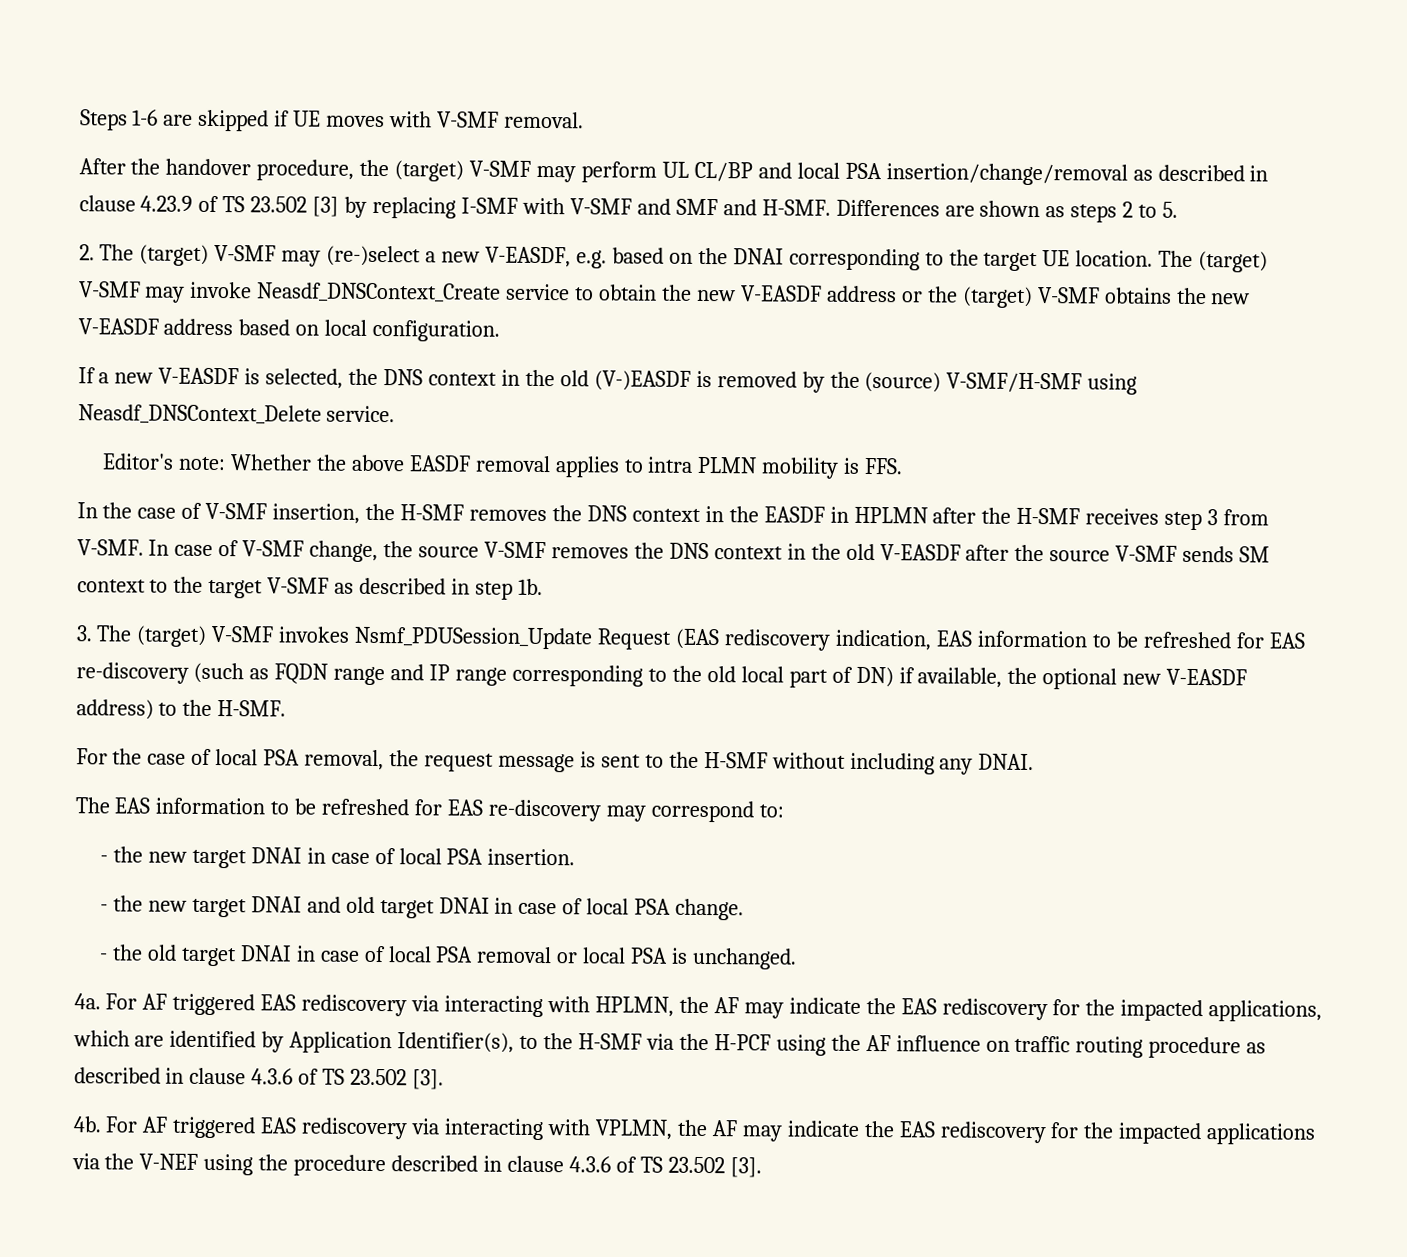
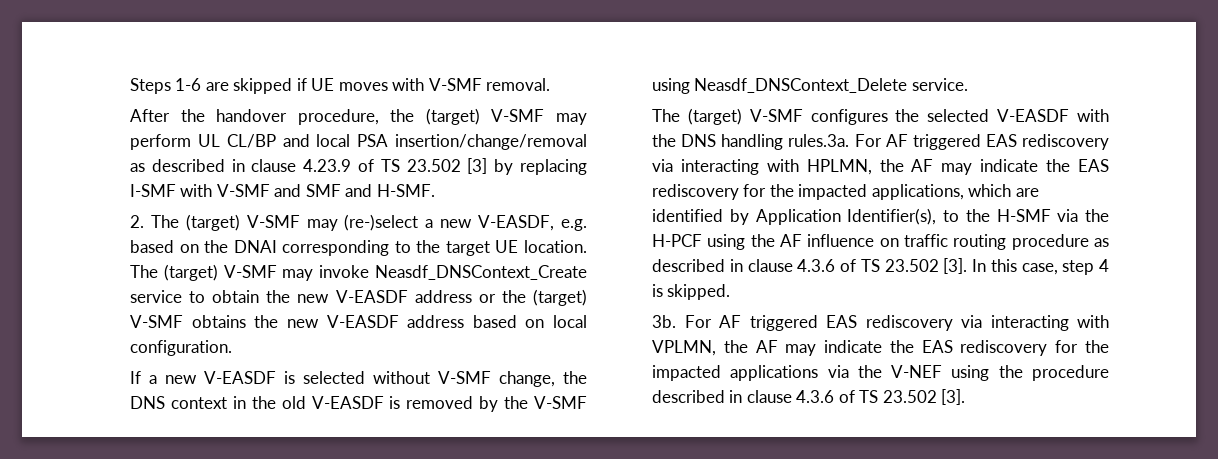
[835,199,1179,223] Differences are shown as steps 2 to 5. -> (435, 190) none
[265,368,1138,395] [77,404,396,425] [102,453,904,479] [76,502,1270,531] [76,539,629,563] selected, the DNS context in the old (V-)EASDF is removed by the (source) V-SMF/H-SMF using Neasdf_DNSContext_Delete service. // Editor's note: Whether the above EASDF removal applies to intra PLMN mobility is FFS. // In the case of V-SMF insertion, the H-SMF removes the DNS context in the EASDF in HPLMN after the H-SMF receives step 3 from V-SMF. In case of V-SMF change, the source V-SMF removes -> [303,371,556,387] selected without V-SMF change,
[965,544,1271,563] [76,576,543,600] [75,625,1305,651] [75,662,1248,690] [75,699,287,720] [75,748,1035,775] [74,797,784,823] [100,846,576,869] [100,895,745,921] [99,944,798,970] [73,993,101,1010] after the source V-SMF sends SM context to the target V-SMF as described in step 1b. // 3. The (target) V-SMF invokes Nsmf_PDUSession_Update Request (EAS rediscovery indication, EAS information to be refreshed for EAS re-discovery (such as FQDN range and IP range corresponding to the old local part of DN) if available, the optional new V-EASDF address) to the H-SMF. // For the case of local PSA removal, the request message is sent to the H-SMF without including any DNAI. // The EAS information to be refreshed for EAS re-discovery may correspond to: // - the new target DNAI in case of local PSA insertion. // - the new target DNAI and old target DNAI in case of local PSA change. // - the old target DNAI in case of local PSA removal or local PSA is unchanged. // 4a. -> [389,396,588,412] [652,78,968,94] [652,108,1109,125] [652,134,850,150] is removed by the V-SMF using Neasdf_DNSContext_Delete service. // The (target) V-SMF configures the selected V-EASDF with the DNS handling rules.3a.
[72,1116,102,1133] // 4b. -> [972,259,1109,275] [652,284,731,300] [652,315,677,328] In this case, step 4 is skipped. // 3b.

